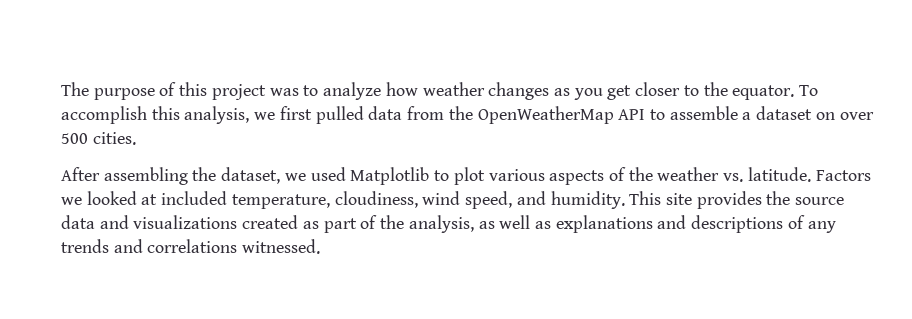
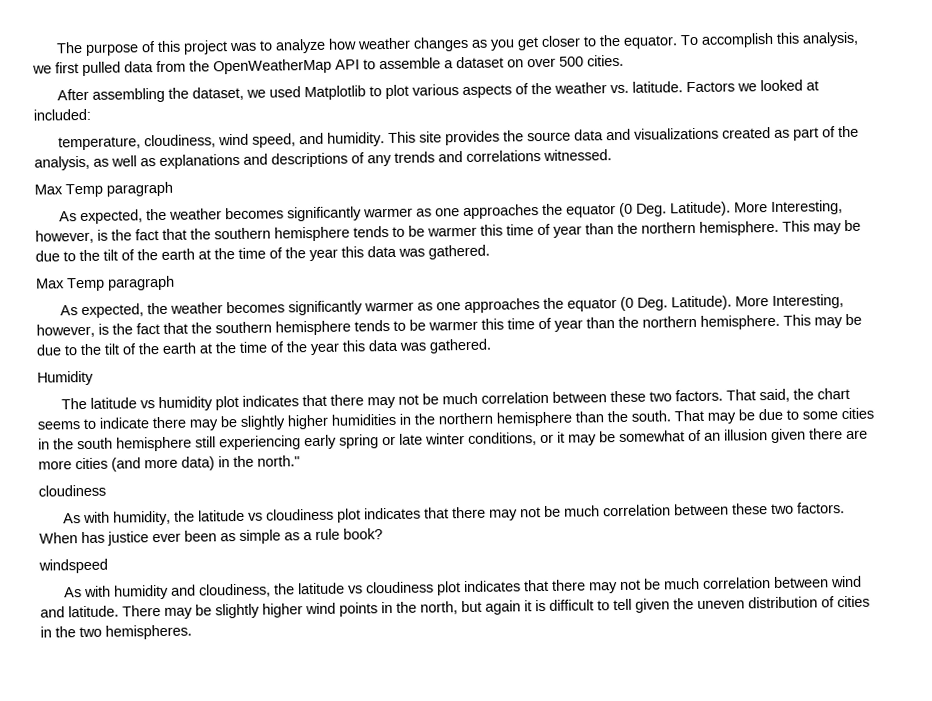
[161,191,228,205] included -> [33,108,91,121] included: //
(321, 246) none -> [34,181,173,198] [58,200,843,225] [35,219,861,244] [35,244,490,262] [36,275,175,292] [59,294,844,319] [36,313,862,338] [36,338,492,356] [37,370,94,386] [60,387,850,412] [37,407,874,431] [38,428,868,452] [38,455,300,472] [38,484,106,497] [62,502,845,526] [39,528,383,546] [38,558,108,574] [63,575,862,600] [40,595,870,619] [40,624,192,640] // Max Temp paragraph // As expected, the weather becomes significantly warmer as one approaches the equator (0 Deg. Latitude). More Interesting, however, is the fact that the southern hemisphere tends to be warmer this time of year than the northern hemisphere. This may be due to the tilt of the earth at the time of the year this data was gathered. // Max Temp paragraph // As expected, the weather becomes significantly warmer as one approaches the equator (0 Deg. Latitude). More Interesting, however, is the fact that the southern hemisphere tends to be warmer this time of year than the northern hemisphere. This may be due to the tilt of the earth at the time of the year this data was gathered. // Humidity // The latitude vs humidity plot indicates that there may not be much correlation between these two factors. That said, the chart seems to indicate there may be slightly higher humidities in the northern hemisphere than the south. That may be due to some cities in the south hemisphere still experiencing early spring or late winter conditions, or it may be somewhat of an illusion given there are more cities (and more data) in the north." // cloudiness // As with humidity, the latitude vs cloudiness plot indicates that there may not be much correlation between these two factors. When has justice ever been as simple as a rule book? // windspeed // As with humidity and cloudiness, the latitude vs cloudiness plot indicates that there may not be much correlation between wind and latitude. There may be slightly higher wind points in the north, but again it is difficult to tell given the uneven distribution of cities in the two hemispheres.

